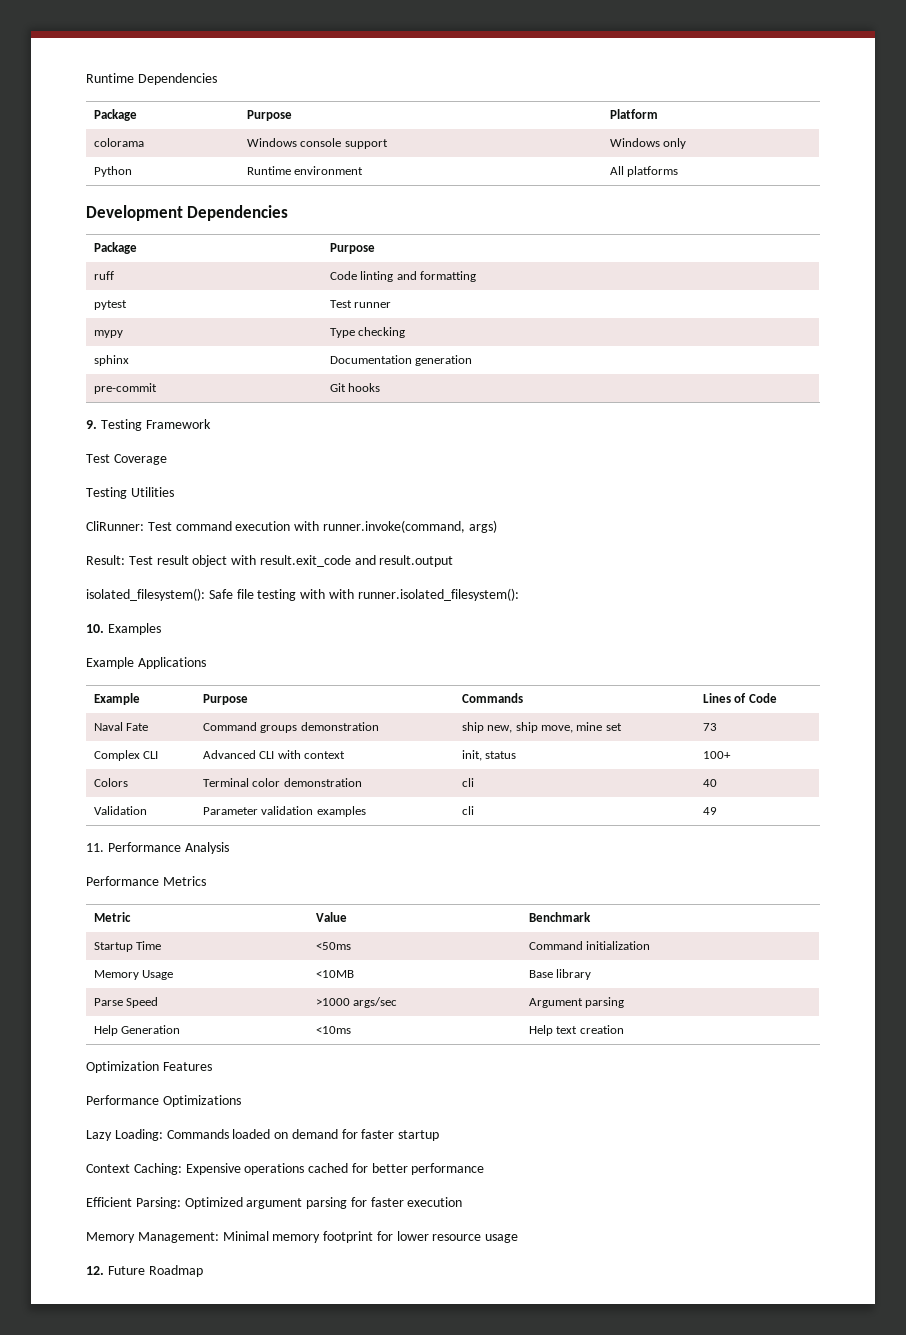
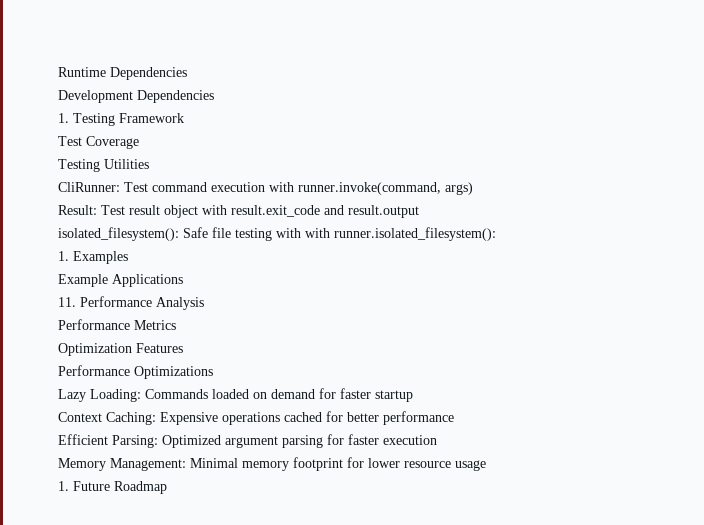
[93,109,137,121] [246,110,292,121] [609,109,658,119] [93,138,144,147] [246,138,388,149] [609,138,687,149] [93,166,132,177] [246,166,364,175] [609,166,679,177] [86,205,289,221] [93,242,137,254] [329,243,375,254] [93,271,114,280] [329,271,477,282] [93,300,127,310] [329,300,392,308] [93,330,123,338] [329,327,406,338] [93,355,129,366] [329,355,473,366] [93,383,157,394] [329,383,381,392] [86,420,97,429] // Package | Purpose | Platform // colorama | Windows console support | Windows only // Python | Runtime environment | All platforms // Development Dependencies // Package | Purpose // ruff | Code linting and formatting // pytest | Test runner // mypy | Type checking // sphinx | Documentation generation // pre-commit | Git hooks // 9. -> [58,90,214,103] [58,113,69,123] // Development Dependencies // 1.
[86,624,104,633] 10. -> [58,251,69,261] 1.
[93,693,140,705] [202,694,248,705] [461,693,523,703] [702,693,777,703] [93,722,149,731] [202,722,379,733] [461,722,622,733] [702,723,717,731] [93,750,159,761] [202,750,346,759] [461,750,517,761] [702,751,731,759] [93,778,128,787] [202,778,362,787] [461,778,474,787] [702,779,717,787] [93,806,147,815] [202,806,366,817] [461,806,474,815] [702,807,717,815] // Example | Purpose | Commands | Lines of Code // Naval Fate | Command groups demonstration | ship new, ship move, mine set | 73 // Complex CLI | Advanced CLI with context | init, status | 100+ // Colors | Terminal color demonstration | cli | 40 // Validation | Parameter validation examples | cli | 49 -> (183, 280) none
[93,912,131,922] [315,912,347,922] [528,912,591,922] [93,941,162,952] [315,942,351,950] [528,941,651,950] [93,970,174,980] [315,970,354,978] [528,969,592,980] [93,997,159,1008] [315,997,398,1008] [528,997,625,1008] [93,1025,181,1036] [315,1026,351,1034] [528,1025,624,1036] // Metric | Value | Benchmark // Startup Time | <50ms | Command initialization // Memory Usage | <10MB | Base library // Parse Speed | >1000 args/sec | Argument parsing // Help Generation | <10ms | Help text creation -> (176, 325) none
[86,1266,104,1275] 12. -> [58,481,69,491] 1.

